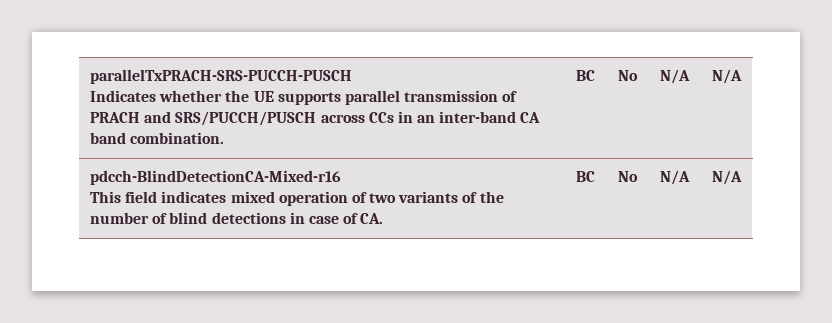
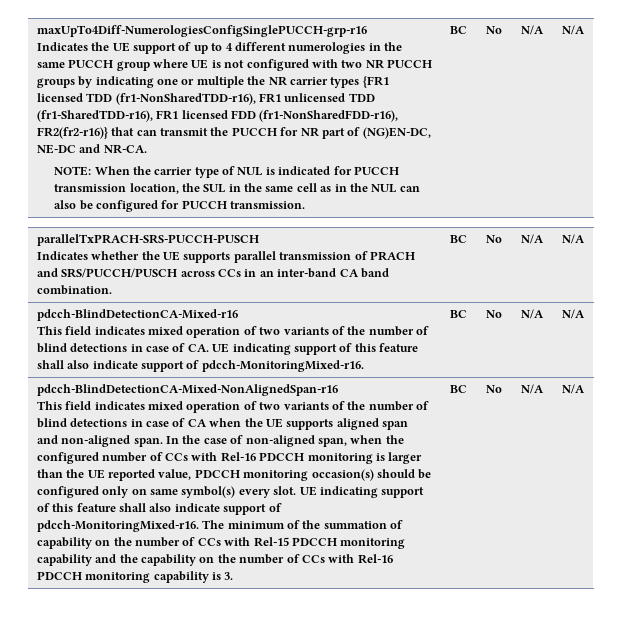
(89, 76) none -> [36,25,367,37] [36,42,403,54] [36,59,433,71] [36,76,389,88] [36,93,375,105] [36,110,399,122] [36,127,431,139] [36,144,147,154] [54,166,399,178] [54,183,420,194] [54,200,306,212] [450,26,467,34] [486,26,502,34] [521,25,544,35] [562,25,585,35] maxUpTo4Diff-NumerologiesConfigSinglePUCCH-grp-r16 // Indicates the UE support of up to 4 different numerologies in the same PUCCH group where UE is not configured with two NR PUCCH groups by indicating one or multiple the NR carrier types {FR1 licensed TDD (fr1-NonSharedTDD-r16), FR1 unlicensed TDD (fr1-SharedTDD-r16), FR1 licensed FDD (fr1-NonSharedFDD-r16), FR2(fr2-r16)} that can transmit the PUCCH for NR part of (NG)EN-DC, NE-DC and NR-CA. // NOTE: When the carrier type of NUL is indicated for PUCCH transmission location, the SUL in the same cell as in the NUL can also be configured for PUCCH transmission. | BC | No | N/A | N/A //
(384, 218) none -> [212,343,419,355] [36,360,364,372] [450,310,467,318] [486,310,502,318] [521,309,544,319] [562,309,585,319] [36,384,338,396] [36,401,430,413] [36,418,409,430] [36,435,404,447] [36,452,423,464] [36,469,432,481] [36,486,425,498] [36,503,282,515] [36,520,404,532] [36,537,406,549] [36,554,393,566] [36,571,234,583] UE indicating support of this feature shall also indicate support of pdcch-MonitoringMixed-r16. | BC | No | N/A | N/A // pdcch-BlindDetectionCA-Mixed-NonAlignedSpan-r16 // This field indicates mixed operation of two variants of the number of blind detections in case of CA when the UE supports aligned span and non-aligned span. In the case of non-aligned span, when the configured number of CCs with Rel-16 PDCCH monitoring is larger than the UE reported value, PDCCH monitoring occasion(s) should be configured only on same symbol(s) every slot. UE indicating support of this feature shall also indicate support of pdcch-MonitoringMixed-r16. The minimum of the summation of capability on the number of CCs with Rel-15 PDCCH monitoring capability and the capability on the number of CCs with Rel-16 PDCCH monitoring capability is 3.

